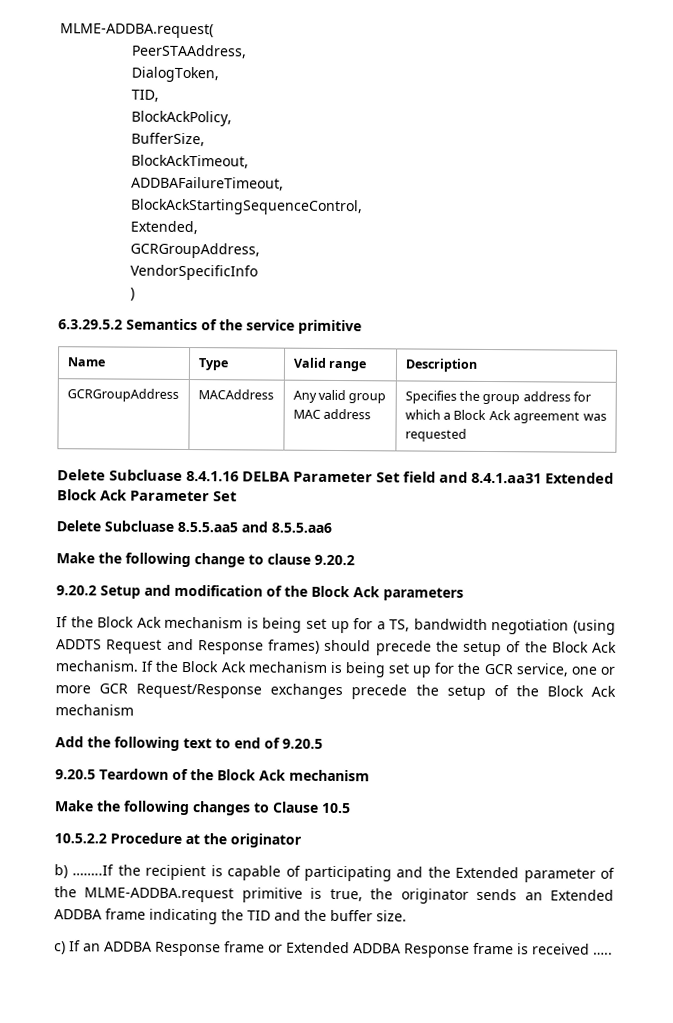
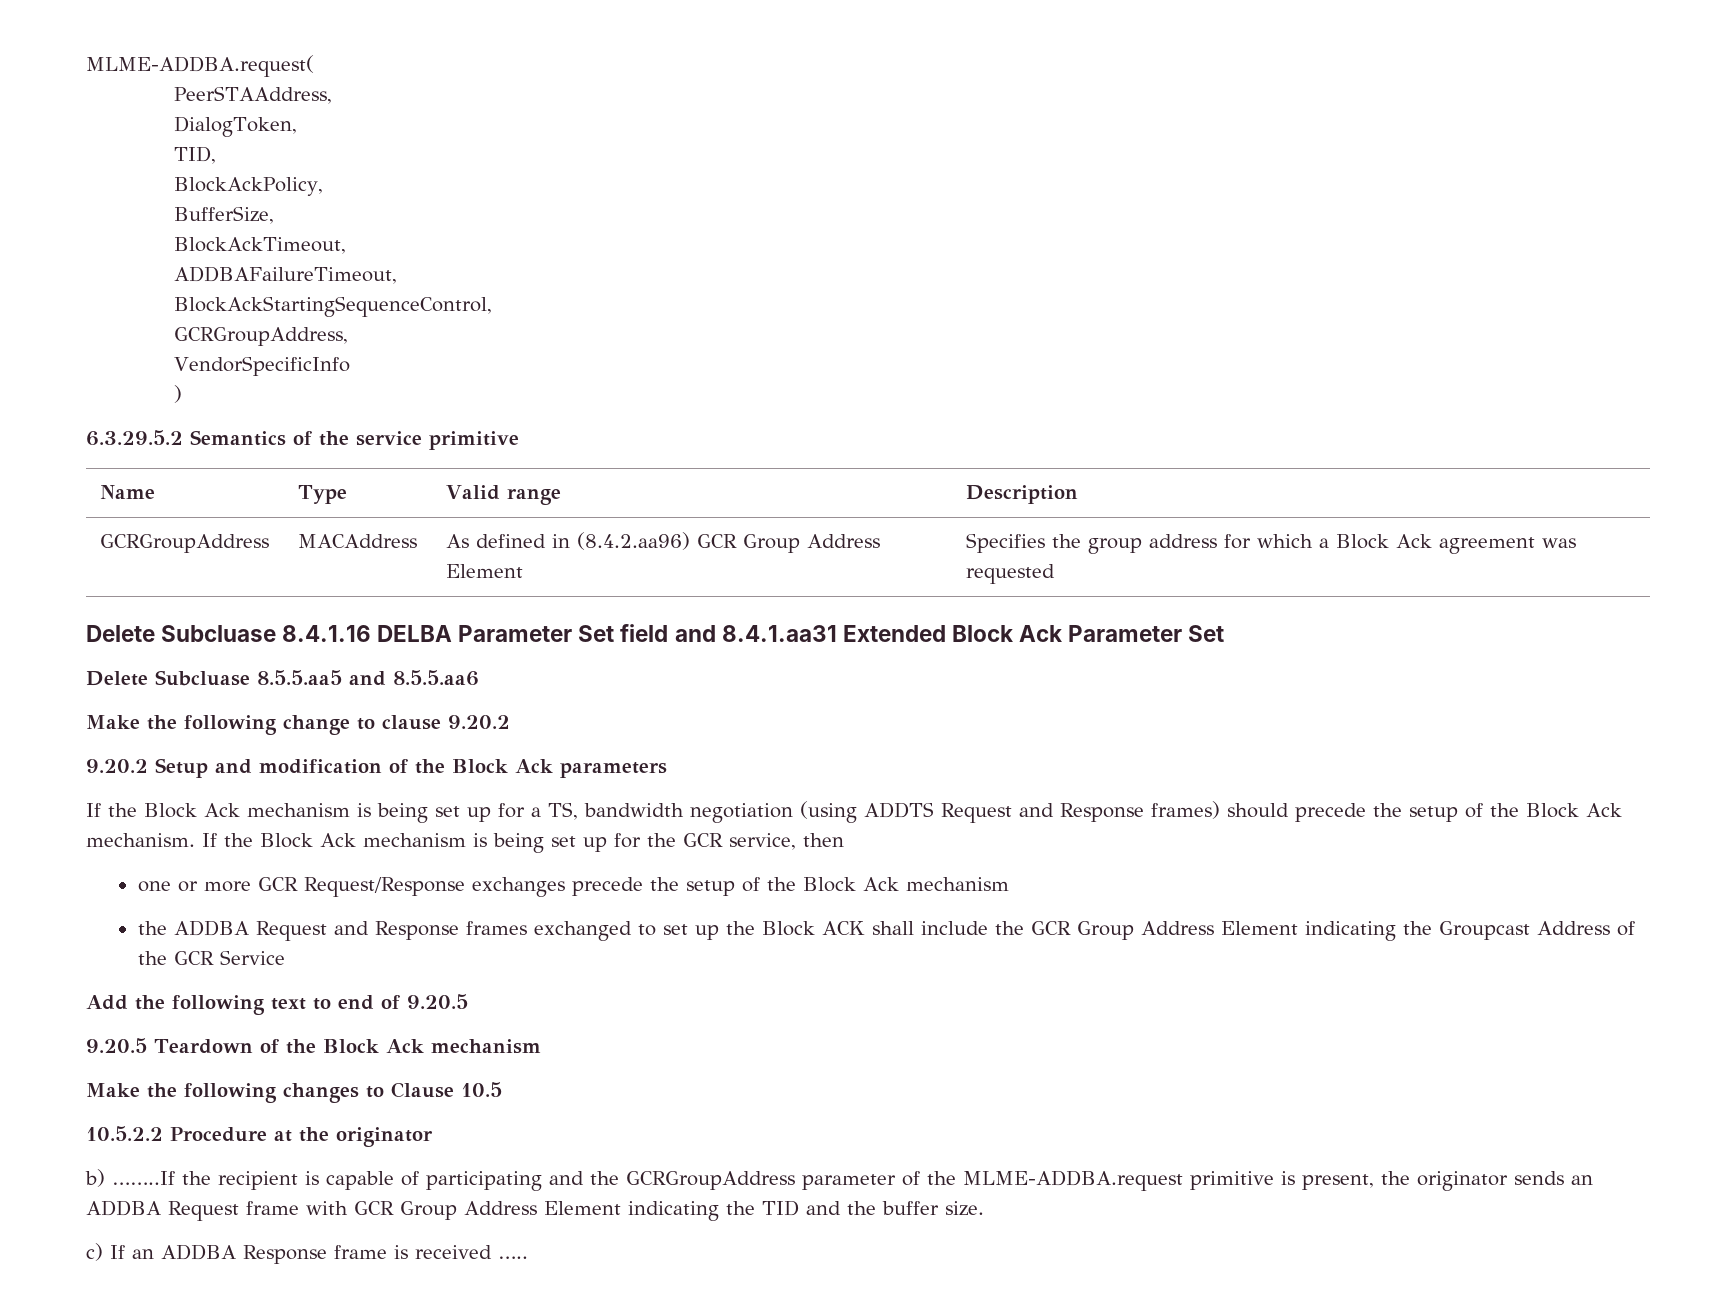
[129,220,198,235] // Extended, -> (493, 306) none
[292,389,387,404] [292,408,372,420] Any valid group MAC address -> [446,532,881,553] [446,564,524,578] As defined in (8.4.2.aa96) GCR Group Address Element
(568, 670) none -> [803,833,844,847] then //
(134, 710) none -> [137,920,1635,941] [137,950,285,965] // the ADDBA Request and Response frames exchanged to set up the Block ACK shall include the GCR Group Address Element indicating the Groupcast Address of the GCR Service
[455,866,520,879] Extended -> [626,1171,795,1190] GCRGroupAddress
[329,888,363,902] true, -> [1302,1174,1374,1190] present,
[550,889,615,901] [54,908,146,920] Extended ADDBA frame -> [86,1200,621,1221] ADDBA Request frame with GCR Group Address Element
[268,941,514,958] or Extended ADDBA Response frame -> (387, 1252) none

